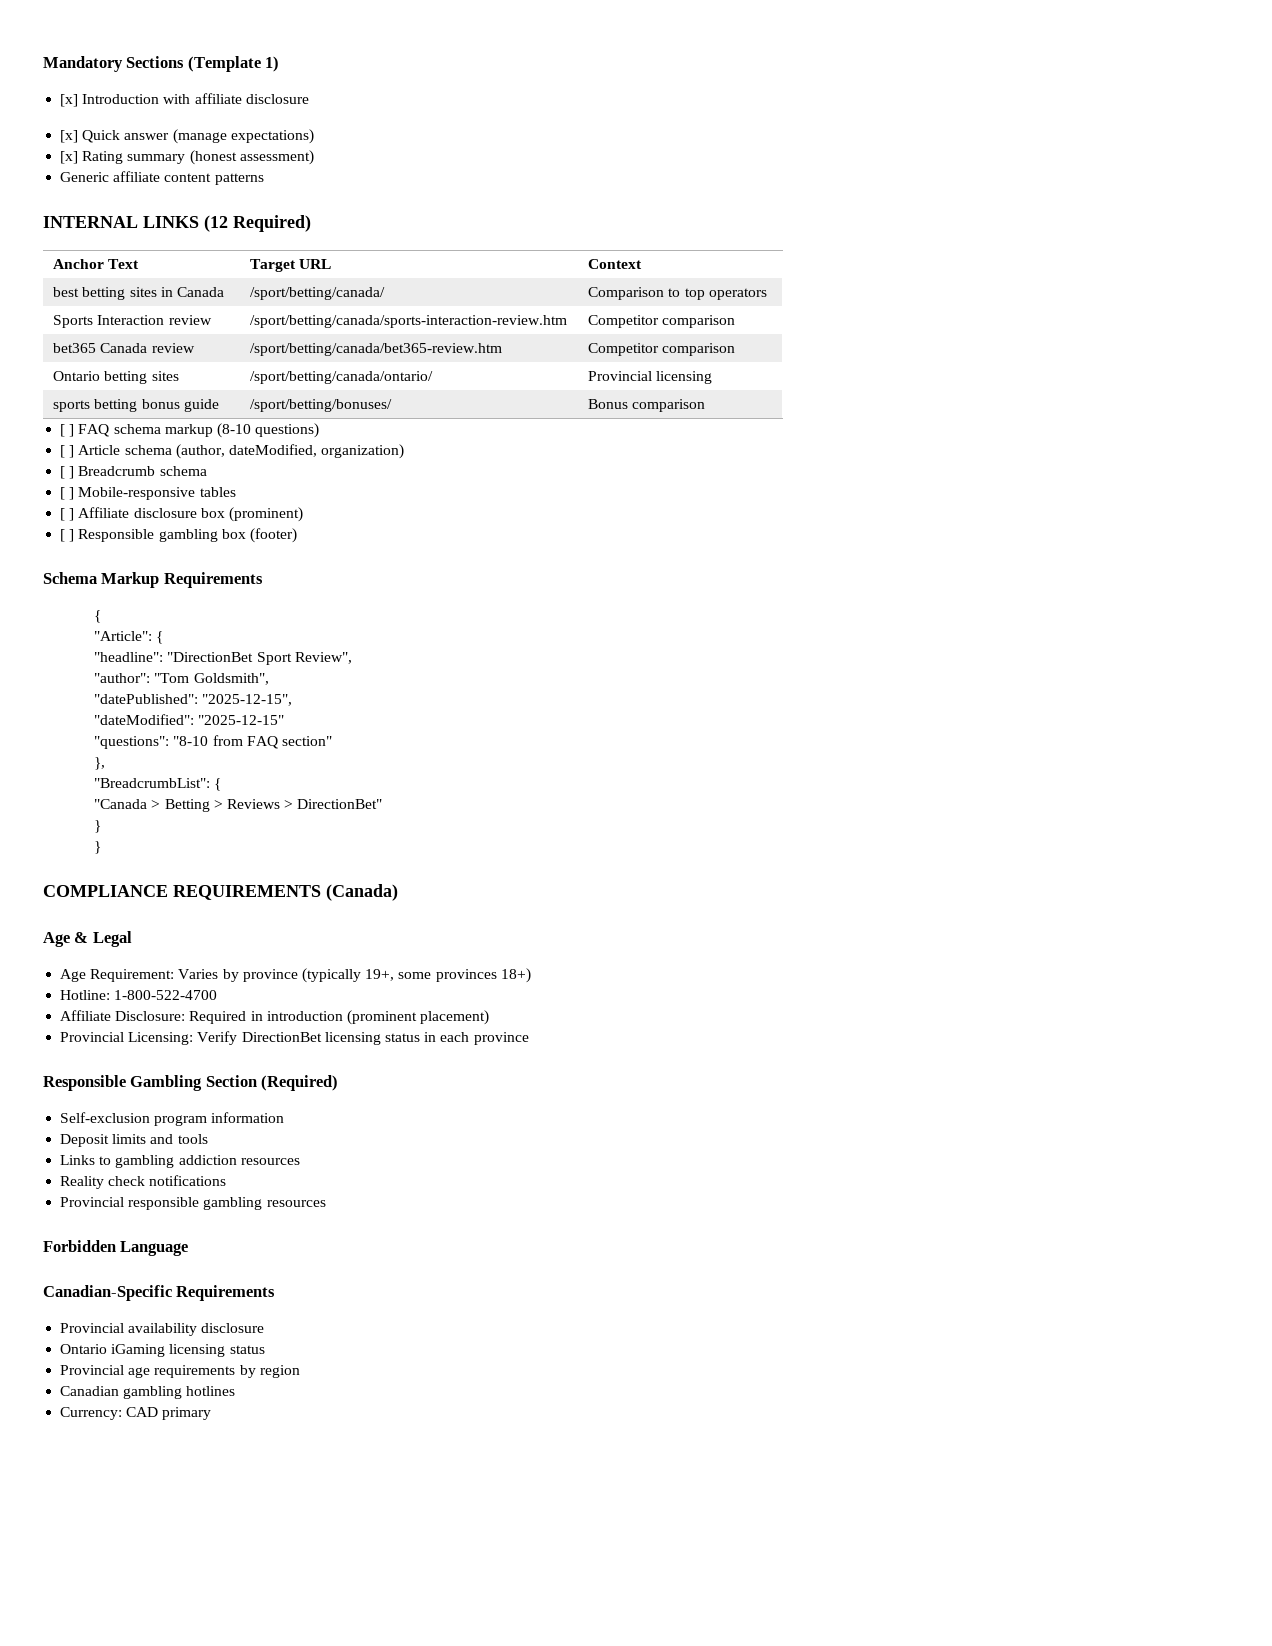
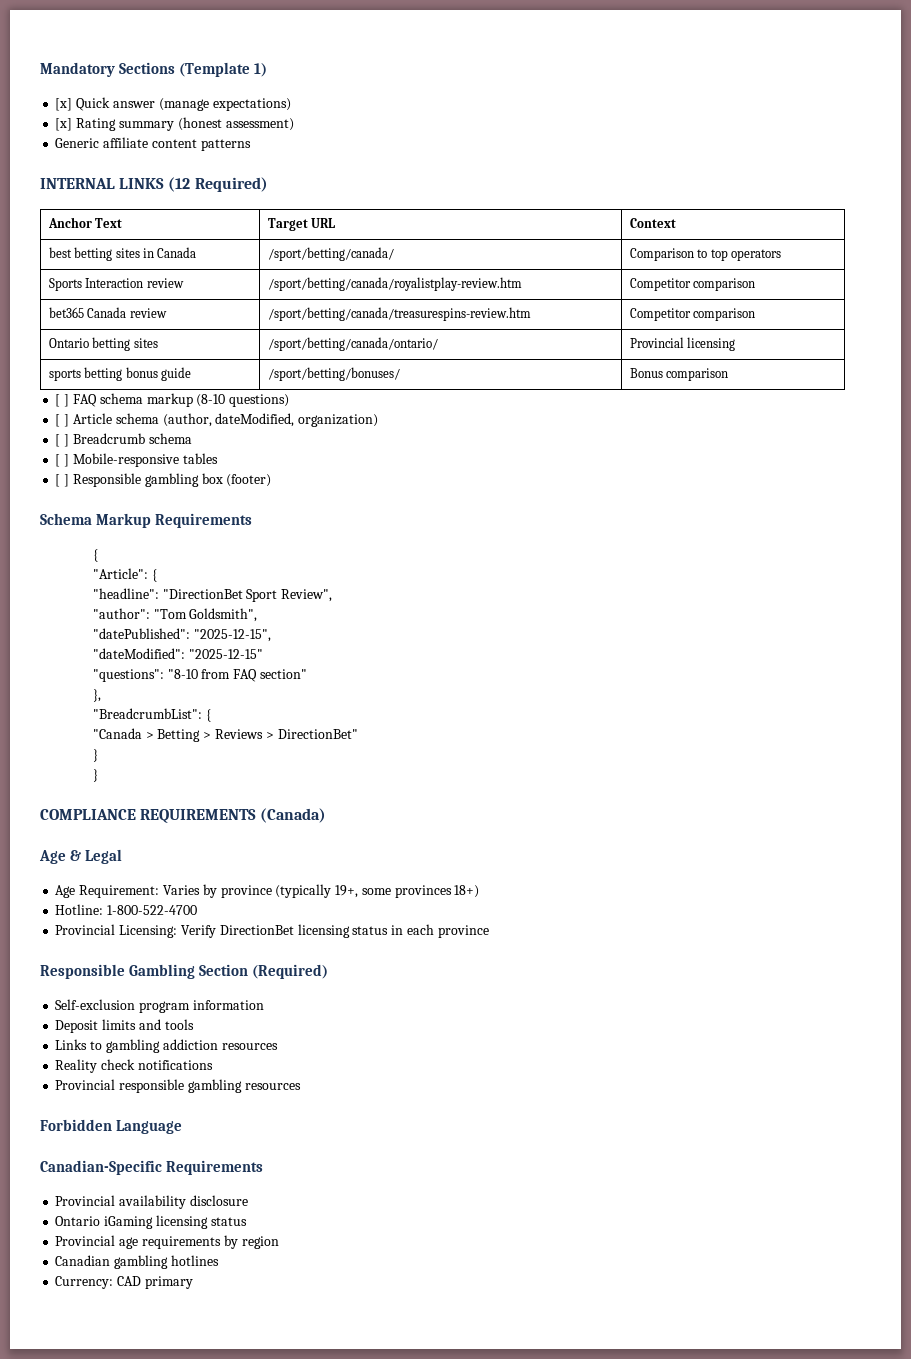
[60,93,309,107] // [x] Introduction with affiliate disclosure -> (267, 70) none
[250,315,568,328] /sport/betting/canada/sports-interaction-review.htm -> [267,277,522,291] /sport/betting/canada/royalistplay-review.htm
[250,343,503,356] /sport/betting/canada/bet365-review.htm -> [267,307,531,321] /sport/betting/canada/treasurespins-review.htm
[60,507,303,522] // [ ] Affiliate disclosure box (prominent) -> (218, 458) none
[60,1010,490,1025] // Affiliate Disclosure: Required in introduction (prominent placement) -> (198, 910) none

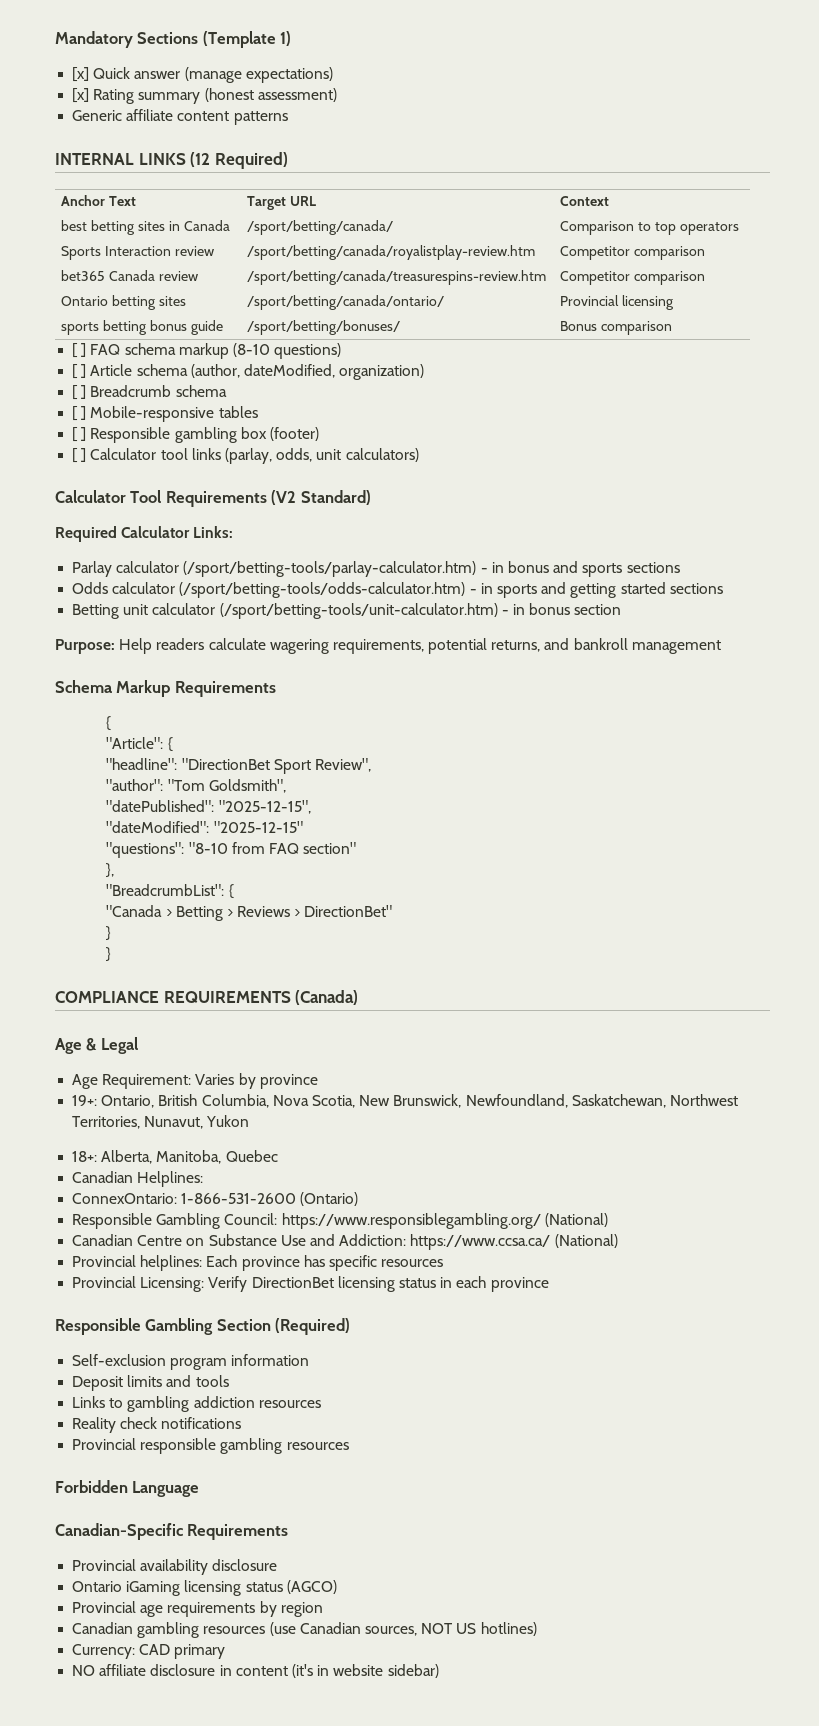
(272, 480) none -> [72,448,419,464] [55,490,371,507] [55,526,234,542] [72,561,680,577] [72,582,723,598] [72,603,622,619] [55,638,721,654] // [ ] Calculator tool links (parlay, odds, unit calculators) // Calculator Tool Requirements (V2 Standard) // Required Calculator Links: // Parlay calculator (/sport/betting-tools/parlay-calculator.htm) - in bonus and sports sections // Odds calculator (/sport/betting-tools/odds-calculator.htm) - in sports and getting started sections // Betting unit calculator (/sport/betting-tools/unit-calculator.htm) - in bonus section // Purpose: Help readers calculate wagering requirements, potential returns, and bankroll management
[275,884,480,898] [55,904,198,915] (typically 19+, some provinces 18+) // Hotline: 1-800-522-4700 -> [72,1094,738,1108] [72,1115,250,1129] [72,1150,278,1164] [72,1171,204,1187] [72,1192,359,1206] [72,1213,608,1229] [72,1234,618,1250] [72,1255,444,1271] // 19+: Ontario, British Columbia, Nova Scotia, New Brunswick, Newfoundland, Saskatchewan, Northwest Territories, Nunavut, Yukon // 18+: Alberta, Manitoba, Quebec // Canadian Helplines: // ConnexOntario: 1-866-531-2600 (Ontario) // Responsible Gambling Council: https://www.responsiblegambling.org/ (National) // Canadian Centre on Substance Use and Addiction: https://www.ccsa.ca/ (National) // Provincial helplines: Each province has specific resources
(247, 1221) none -> [286,1580,337,1594] (AGCO)
[170,1255,219,1266] [55,1276,193,1289] hotlines // Currency: CAD primary -> [203,1622,537,1636] [72,1644,226,1659] [72,1664,439,1678] resources (use Canadian sources, NOT US hotlines) // Currency: CAD primary // NO affiliate disclosure in content (it's in website sidebar)

